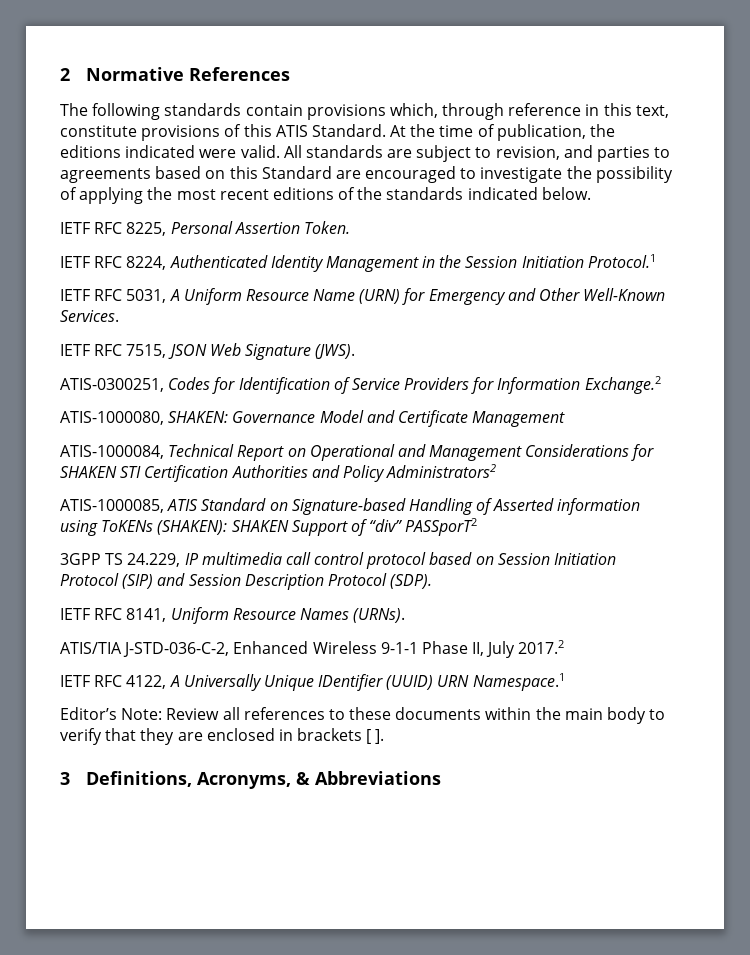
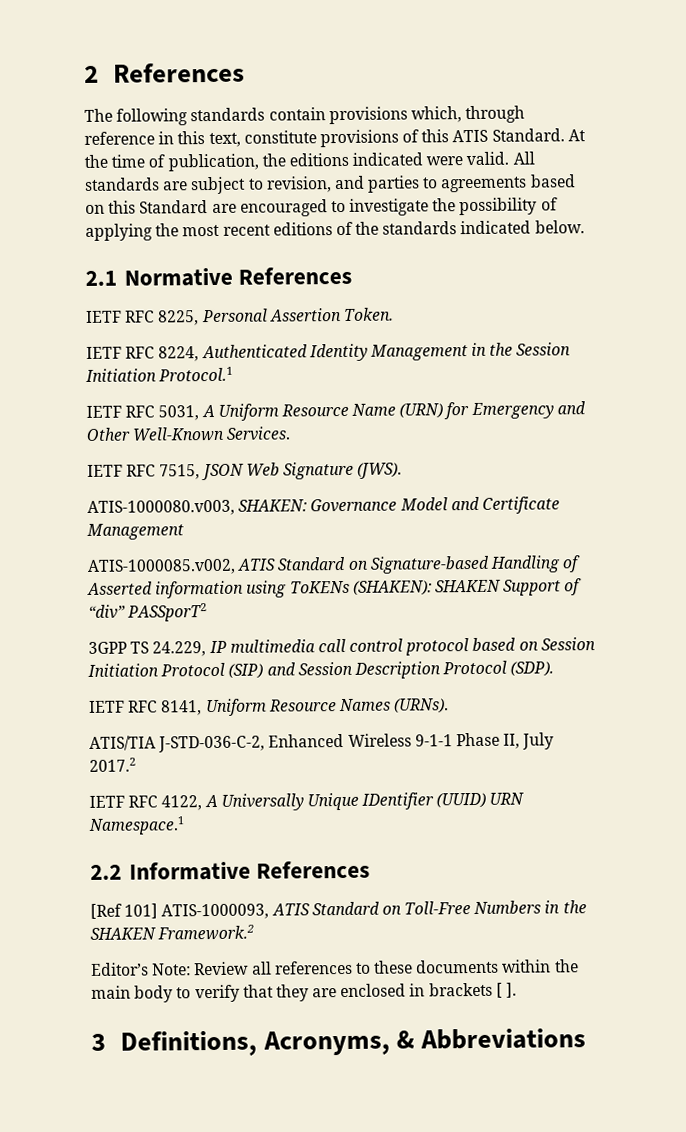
[85,67,184,81] Normative -> (99, 74) none
(591, 193) none -> [85,266,352,287] // 2.1 Normative References
[60,376,661,394] [60,411,164,425] ATIS-0300251, Codes for Identification of Service Providers for Information Exchange.2 // ATIS-1000080, -> [87,499,235,516] ATIS-1000080.v003,
[60,444,655,461] [60,464,497,482] [60,499,164,513] ATIS-1000084, Technical Report on Operational and Management Considerations for SHAKEN STI Certification Authorities and Policy Administrators2 // ATIS-1000085, -> [87,558,236,575] ATIS-1000085.v002,
(565, 682) none -> [90,860,370,881] [90,900,587,920] [90,924,255,941] // 2.2 Informative References // [Ref 101] ATIS-1000093, ATIS Standard on Toll-Free Numbers in the SHAKEN Framework.2

